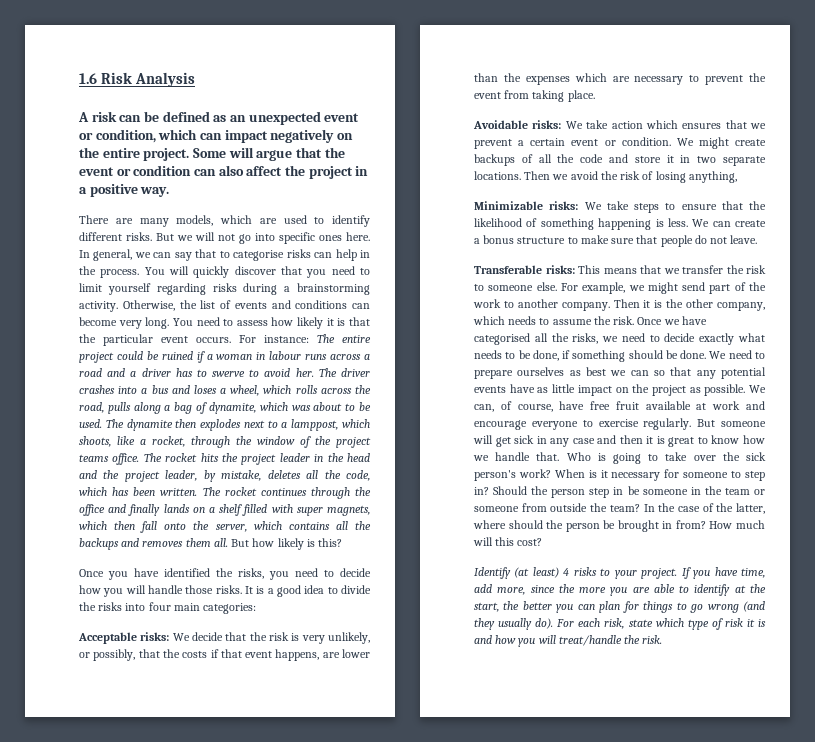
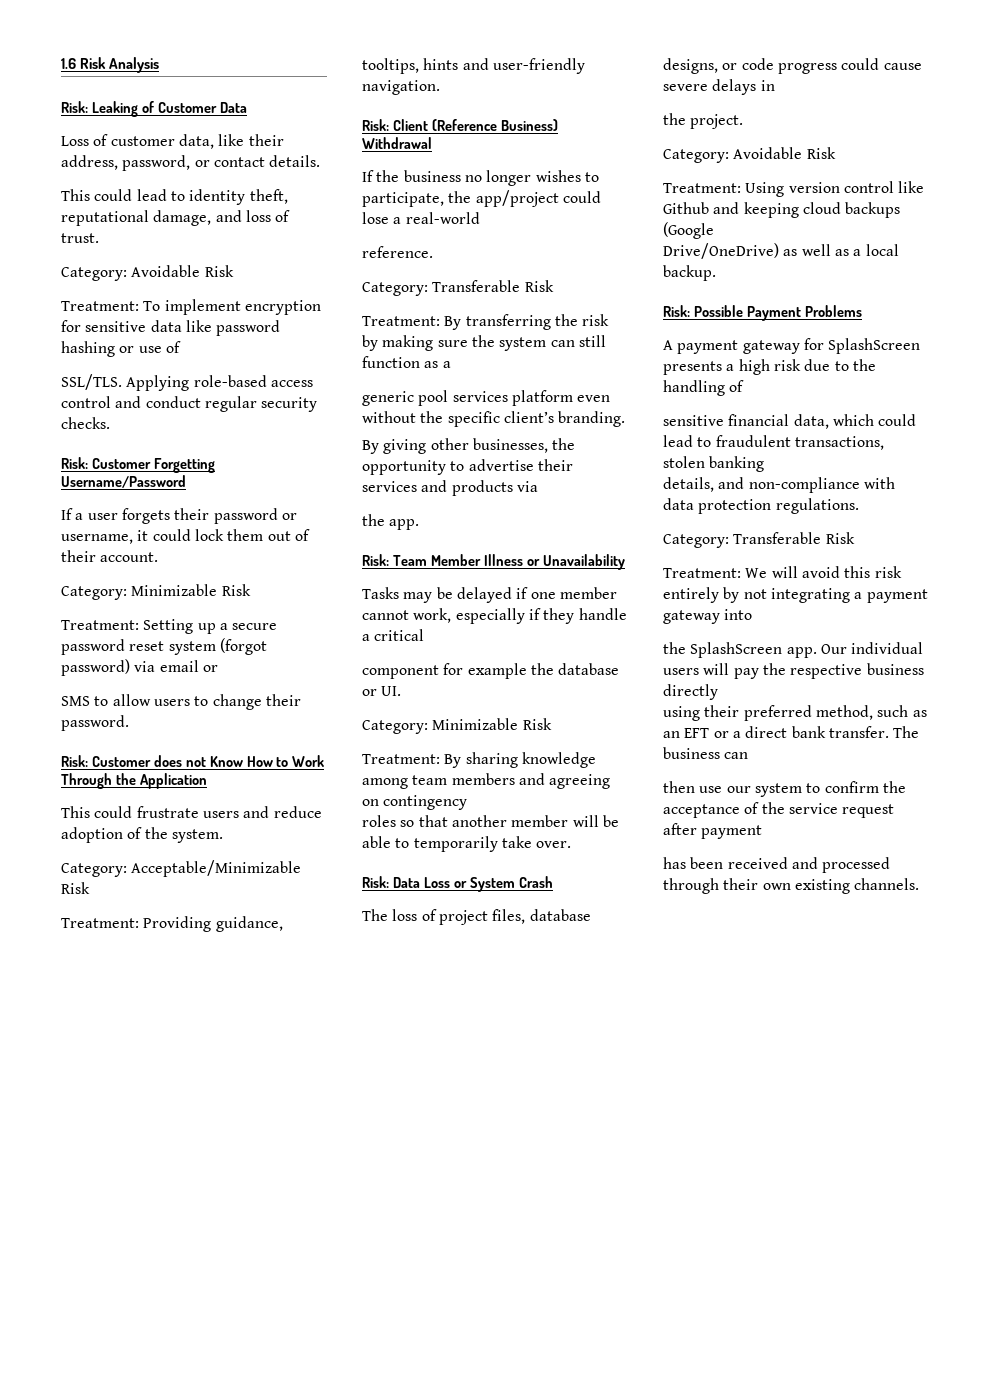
[78,111,360,125] [79,129,353,143] [79,147,345,161] [79,165,369,179] [79,184,170,197] [79,215,370,227] [79,232,370,244] [79,249,370,261] [79,266,370,278] [79,283,370,295] [79,300,370,312] [79,317,370,329] [79,334,371,346] [79,351,371,363] [79,368,370,377] [79,385,371,396] [79,402,371,414] [79,419,370,431] [79,436,371,448] [79,453,370,465] [79,470,370,482] [79,487,371,499] [79,504,370,516] [79,521,371,533] [79,538,343,550] [79,568,371,580] [79,585,372,597] [79,602,257,614] [78,632,371,644] [79,649,370,661] [474,73,766,85] [474,90,595,102] [473,120,766,129] [474,137,766,149] [474,154,766,166] [474,171,737,183] [474,201,766,213] [474,218,766,230] [474,235,758,247] [474,265,766,274] [474,282,766,294] [473,299,765,311] [473,316,707,325] [474,333,765,345] [474,350,765,362] [474,367,766,379] [474,384,766,396] [474,401,765,412] [474,418,766,430] [473,435,765,447] [473,452,766,464] [474,469,765,481] [474,486,765,498] [474,503,765,514] [473,520,765,532] [473,537,543,546] [474,567,765,579] [474,584,766,596] [474,601,765,613] [474,618,766,630] [474,635,663,647] A risk can be defined as an unexpected event or condition, which can impact negatively on the entire project. Some will argue that the event or condition can also affect the project in a positive way. // There are many models, which are used to identify different risks. But we will not go into specific ones here. In general, we can say that to categorise risks can help in the process. You will quickly discover that you need to limit yourself regarding risks during a brainstorming activity. Otherwise, the list of events and conditions can become very long. You need to assess how likely it is that the particular event occurs. For instance: The entire project could be ruined if a woman in labour runs across a road and a driver has to swerve to avoid her. The driver crashes into a bus and loses a wheel, which rolls across the road, pulls along a bag of dynamite, which was about to be used. The dynamite then explodes next to a lamppost, which shoots, like a rocket, through the window of the project teams office. The rocket hits the project leader in the head and the project leader, by mistake, deletes all the code, which has been written. The rocket continues through the office and finally lands on a shelf filled with super magnets, which then fall onto the server, which contains all the backups and removes them all. But how likely is this? // Once you have identified the risks, you need to decide how you will handle those risks. It is a good idea to divide the risks into four main categories: // Acceptable risks: We decide that the risk is very unlikely, or possibly, that the costs if that event happens, are lower than the expenses which are necessary to prevent the event from taking place. // Avoidable risks: We take action which ensures that we prevent a certain event or condition. We might create backups of all the code and store it in two separate locations. Then we avoid the risk of losing anything, // Minimizable risks: We take steps to ensure that the likelihood of something happening is less. We can create a bonus structure to make sure that people do not leave. // Transferable risks: This means that we transfer the risk to someone else. For example, we might send part of the work to another company. Then it is the other company, which needs to assume the risk. Once we have categorised all the risks, we need to decide exactly what needs to be done, if something should be done. We need to prepare ourselves as best we can so that any potential events have as little impact on the project as possible. We can, of course, have free fruit available at work and encourage everyone to exercise regularly. But someone will get sick in any case and then it is great to know how we handle that. Who is going to take over the sick person's work? When is it necessary for someone to step in? Should the person step in be someone in the team or someone from outside the team? In the case of the latter, where should the person be brought in from? How much will this cost? // Identify (at least) 4 risks to your project. If you have time, add more, since the more you are able to identify at the start, the better you can plan for things to go wrong (and they usually do). For each risk, state which type of risk it is and how you will treat/handle the risk. -> [61,101,247,117] [61,134,284,149] [61,155,321,171] [61,189,288,205] [61,210,291,226] [61,233,99,243] [61,265,234,281] [61,299,321,315] [61,320,281,336] [61,341,181,357] [61,374,313,391] [61,396,318,412] [61,417,110,429] [61,457,215,473] [61,475,186,488] [61,508,297,524] [61,529,310,544] [61,550,159,562] [61,584,251,600] [61,619,278,634] [61,638,267,655] [61,659,218,676] [61,694,301,710] [61,715,129,731] [61,755,325,767] [61,773,207,789] [61,806,322,818] [61,827,223,843] [61,860,302,877] [61,882,90,894] [61,916,283,932] [362,58,585,74] [362,80,440,95] [362,119,558,131] [362,137,432,149] [362,170,599,186] [362,190,601,207] [362,212,480,224] [362,246,433,258] [362,280,554,296] [362,314,610,330] [362,335,606,351] [362,356,451,368] [362,390,611,406] [362,411,626,427] [362,438,576,454] [362,459,573,475] [362,480,538,496] [362,514,420,530] [362,554,625,570] [362,587,617,603] [362,608,627,624] [362,629,425,641] [362,663,620,679] [362,686,402,696] [362,718,552,734] [362,752,596,768] [362,773,611,789] [362,795,468,810] [362,815,619,827] [362,836,572,852] [362,876,553,892] [362,909,591,925] [663,58,922,74] [663,79,775,95] [663,113,744,129] [663,147,836,163] [663,181,925,197] [663,202,901,218] [663,222,714,239] [663,243,899,259] [663,265,716,281] [663,305,862,321] [663,338,921,354] [663,359,876,375] [663,380,745,396] [663,414,917,429] [663,435,884,450] [663,456,765,472] [663,477,895,493] [663,498,859,514] [663,532,855,548] [663,566,902,578] [663,587,928,603] [663,609,753,624] [663,642,924,658] [663,663,924,679] [663,684,718,700] [663,705,927,721] [663,726,920,738] [663,747,749,759] [663,781,906,797] [663,802,895,818] [663,823,763,839] [663,857,891,873] [663,878,920,894] Risk: Leaking of Customer Data // Loss of customer data, like their address, password, or contact details. // This could lead to identity theft, reputational damage, and loss of trust. // Category: Avoidable Risk // Treatment: To implement encryption for sensitive data like password hashing or use of // SSL/TLS. Applying role-based access control and conduct regular security checks. // Risk: Customer Forgetting Username/Password // If a user forgets their password or username, it could lock them out of their account. // Category: Minimizable Risk // Treatment: Setting up a secure password reset system (forgot password) via email or // SMS to allow users to change their password. // Risk: Customer does not Know How to Work Through the Application // This could frustrate users and reduce adoption of the system. // Category: Acceptable/Minimizable Risk // Treatment: Providing guidance, tooltips, hints and user-friendly navigation. // Risk: Client (Reference Business) Withdrawal // If the business no longer wishes to participate, the app/project could lose a real-world // reference. // Category: Transferable Risk // Treatment: By transferring the risk by making sure the system can still function as a // generic pool services platform even without the specific client’s branding. // By giving other businesses, the opportunity to advertise their services and products via // the app. // Risk: Team Member Illness or Unavailability // Tasks may be delayed if one member cannot work, especially if they handle a critical // component for example the database or UI. // Category: Minimizable Risk // Treatment: By sharing knowledge among team members and agreeing on contingency // roles so that another member will be able to temporarily take over. // Risk: Data Loss or System Crash // The loss of project files, database designs, or code progress could cause severe delays in // the project. // Category: Avoidable Risk // Treatment: Using version control like Github and keeping cloud backups (Google // Drive/OneDrive) as well as a local backup. // Risk: Possible Payment Problems // A payment gateway for SplashScreen presents a high risk due to the handling of // sensitive financial data, which could lead to fraudulent transactions, stolen banking // details, and non-compliance with data protection regulations. // Category: Transferable Risk // Treatment: We will avoid this risk entirely by not integrating a payment gateway into // the SplashScreen app. Our individual users will pay the respective business directly // using their preferred method, such as an EFT or a direct bank transfer. The business can // then use our system to confirm the acceptance of the service request after payment // has been received and processed through their own existing channels.

